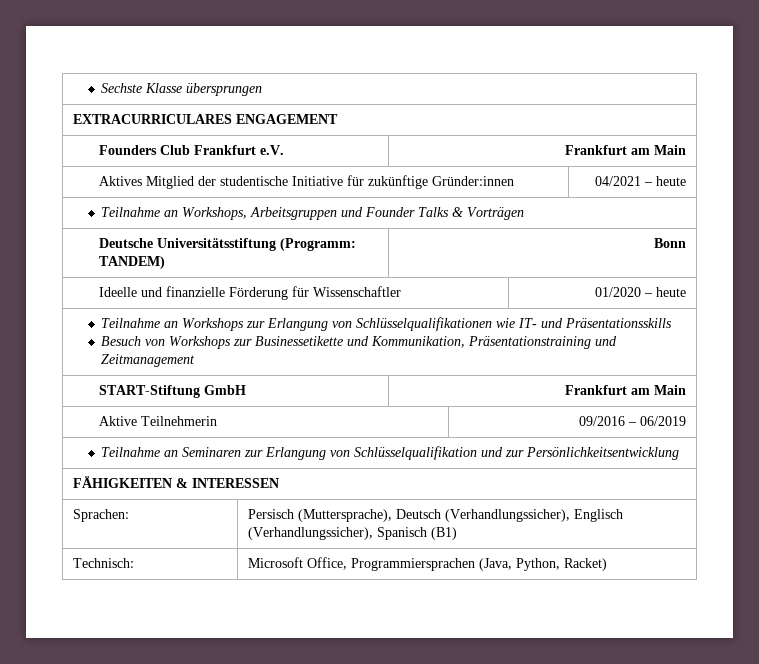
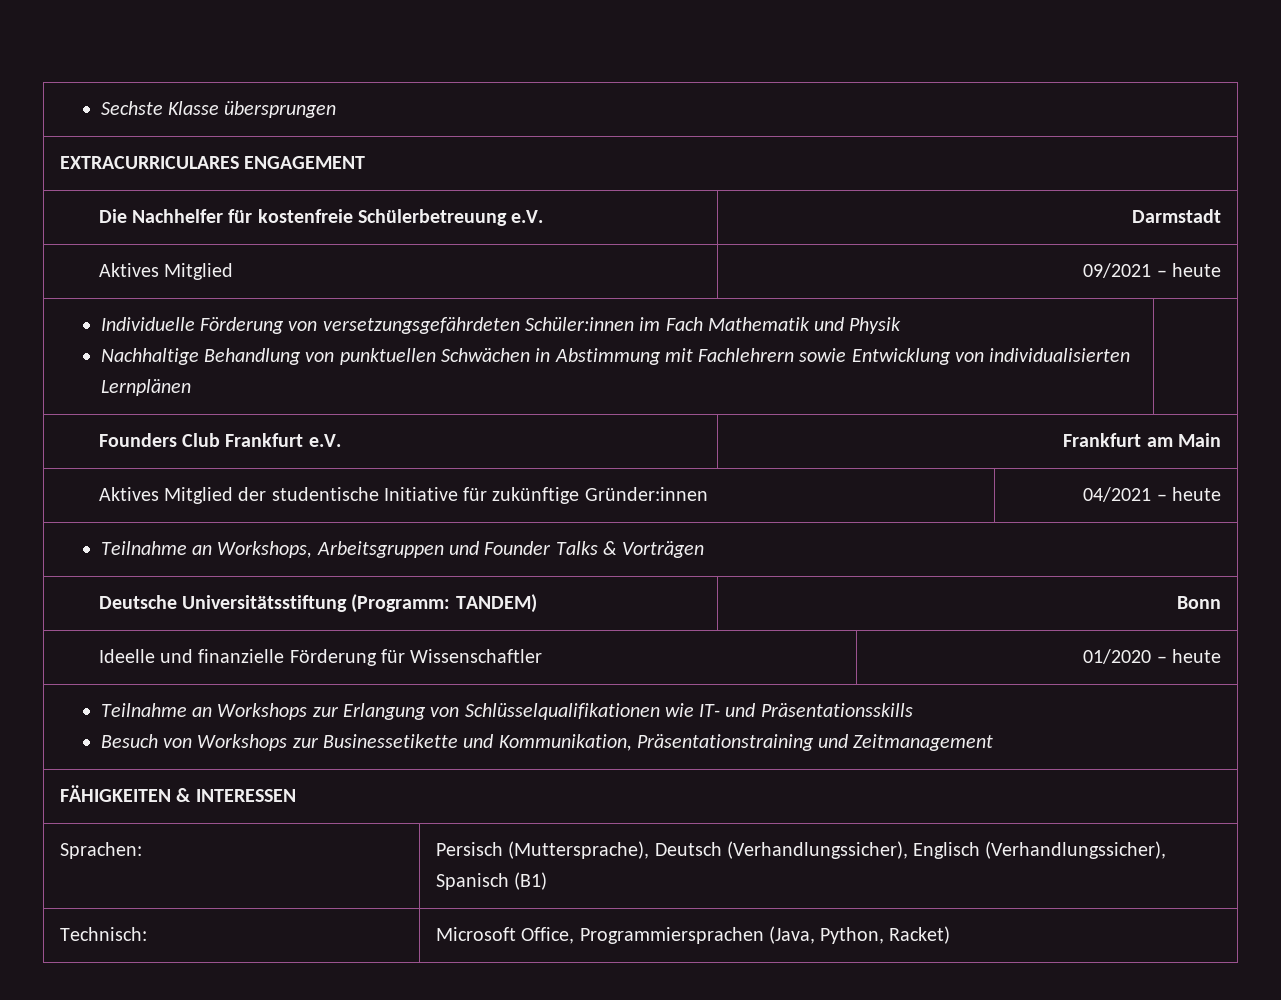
(339, 119) none -> [98,209,544,226] [1131,209,1221,223] [98,263,234,280] [1083,263,1221,278] [100,317,902,334] [100,348,1131,365] [100,379,191,396] // Die Nachhelfer für kostenfreie Schülerbetreuung e.V. | Darmstadt // Aktives Mitglied | 09/2021 – heute // Individuelle Förderung von versetzungsgefährdeten Schüler:innen im Fach Mathematik und Physik // Nachhaltige Behandlung von punktuellen Schwächen in Abstimmung mit Fachlehrern sowie Entwicklung von individualisierten Lernplänen |
[98,385,246,398] [564,385,686,395] [98,416,217,426] [578,416,686,426] [101,446,680,460] // START-Stiftung GmbH | Frankfurt am Main // Aktive Teilnehmerin | 09/2016 – 06/2019 // Teilnahme an Seminaren zur Erlangung von Schlüsselqualifikation und zur Persönlichkeitsentwicklung -> (994, 742) none

